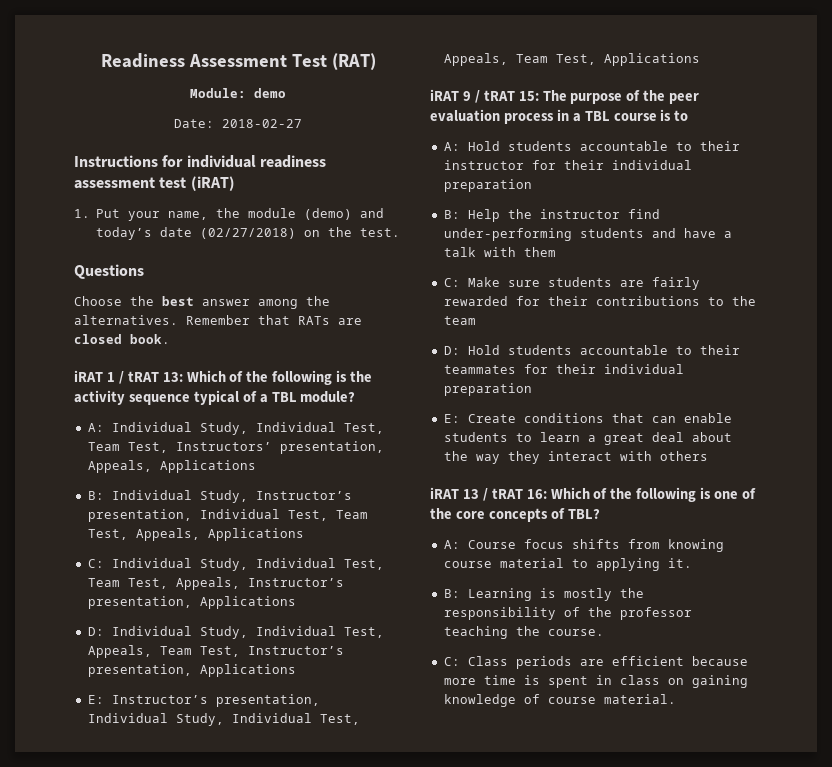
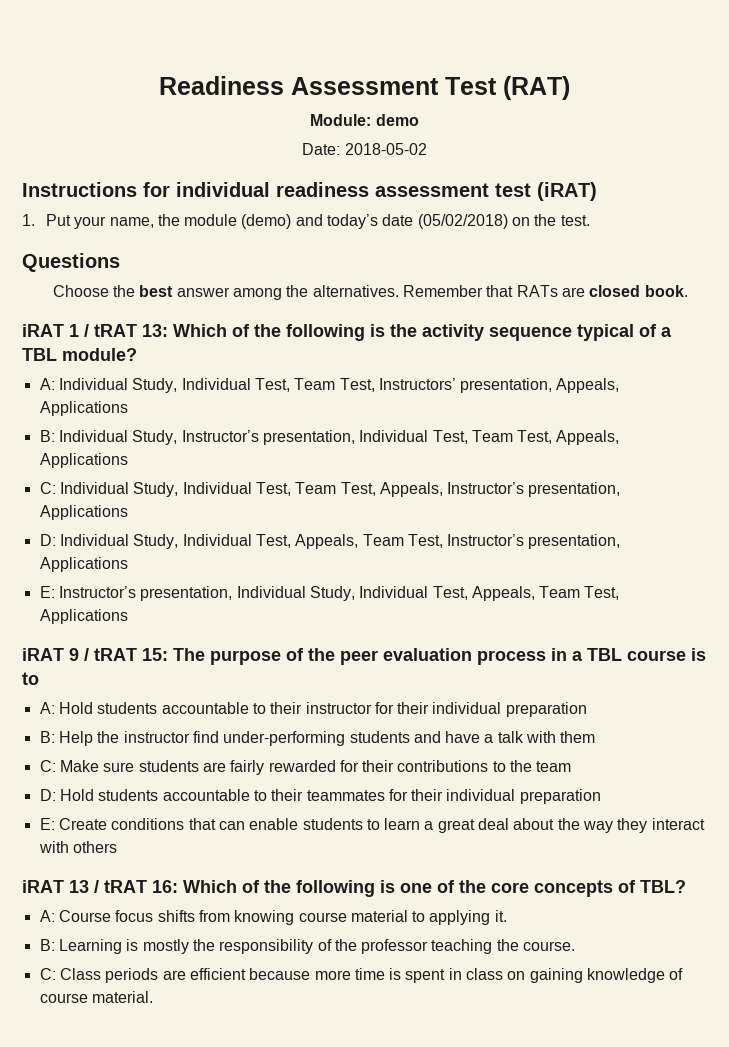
[222,119,302,128] 2018-02-27 -> [344,143,427,155] 2018-05-02
[200,228,297,239] (02/27/2018) -> [417,214,508,229] (05/02/2018)

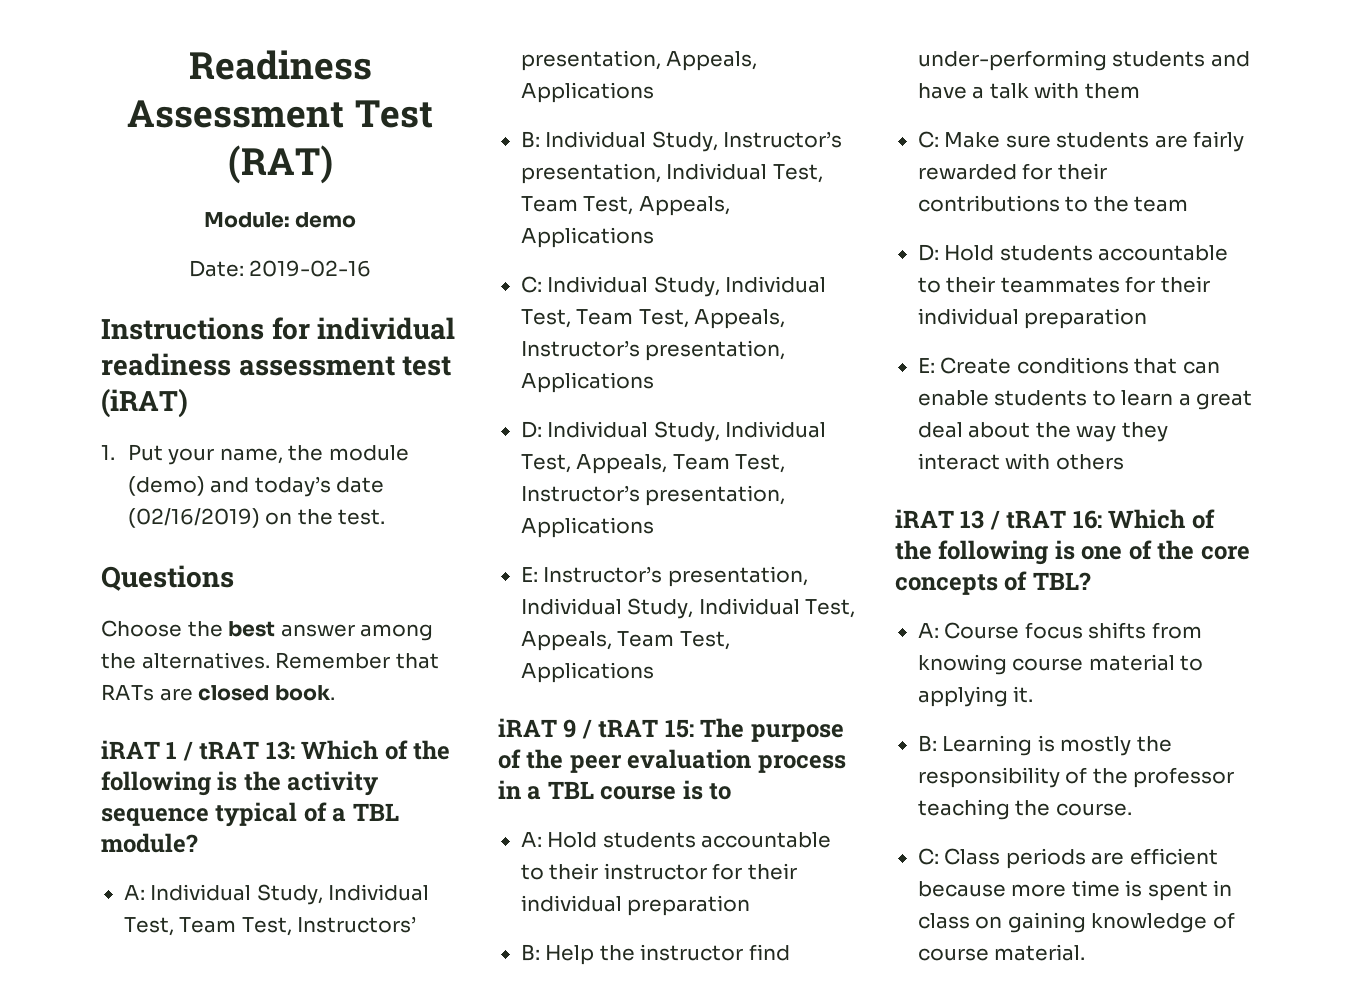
[344,143,427,155] 2018-05-02 -> [249,260,372,277] 2019-02-16
[417,214,508,229] (05/02/2018) -> [127,508,260,528] (02/16/2019)

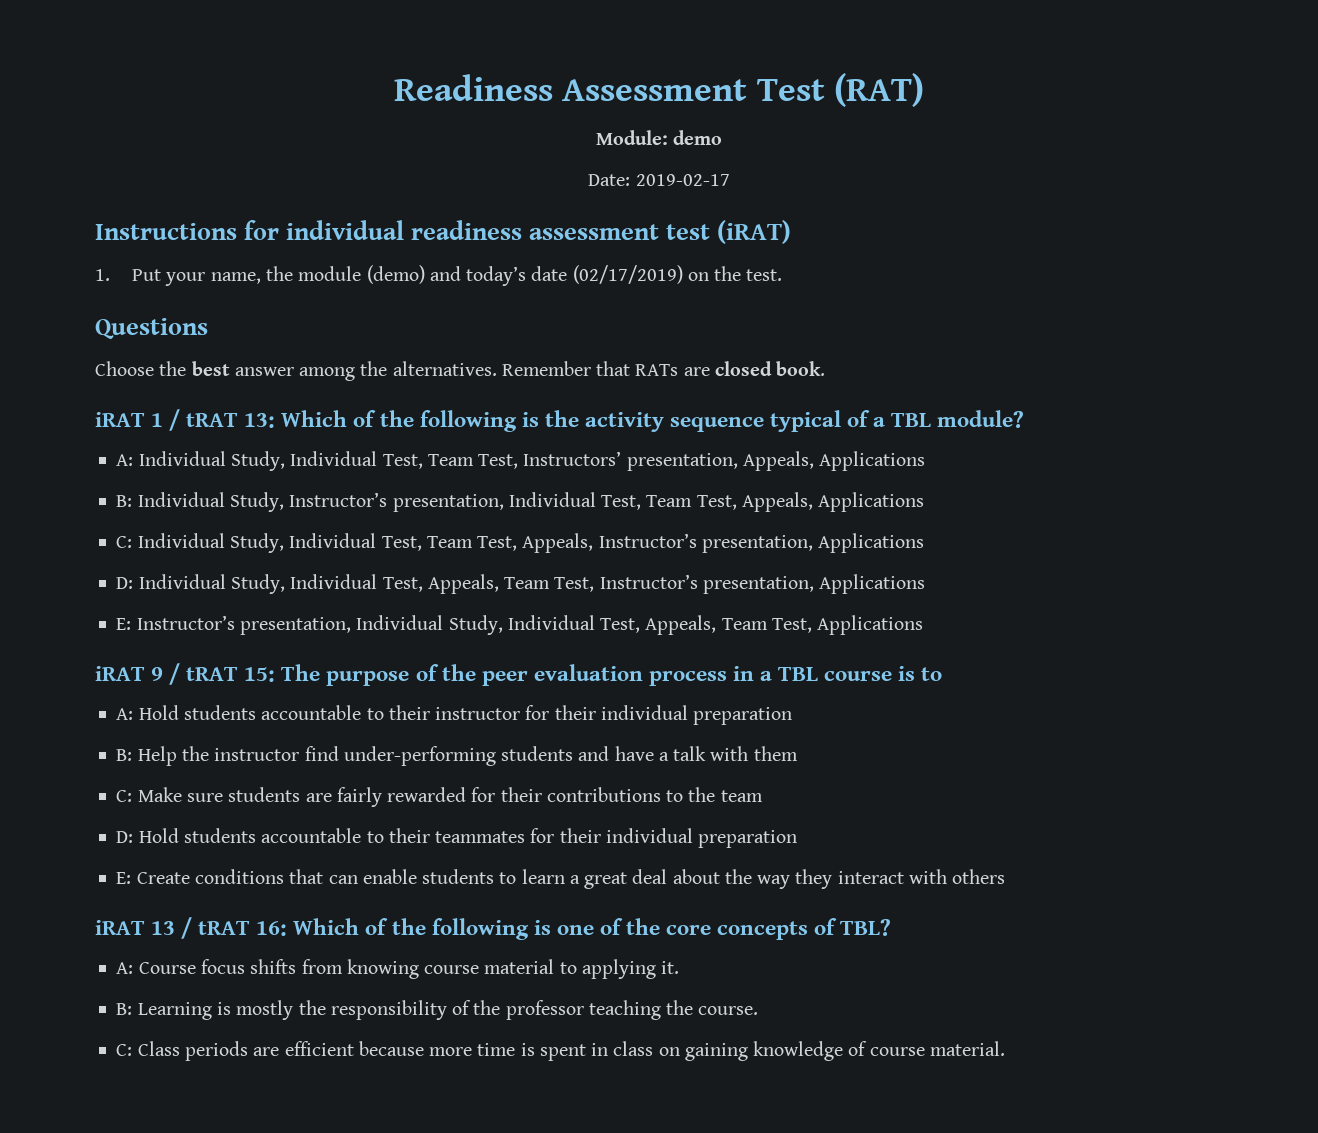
[249,260,372,277] 2019-02-16 -> [635,174,730,186] 2019-02-17
[127,508,260,528] (02/16/2019) -> [572,265,683,284] (02/17/2019)

